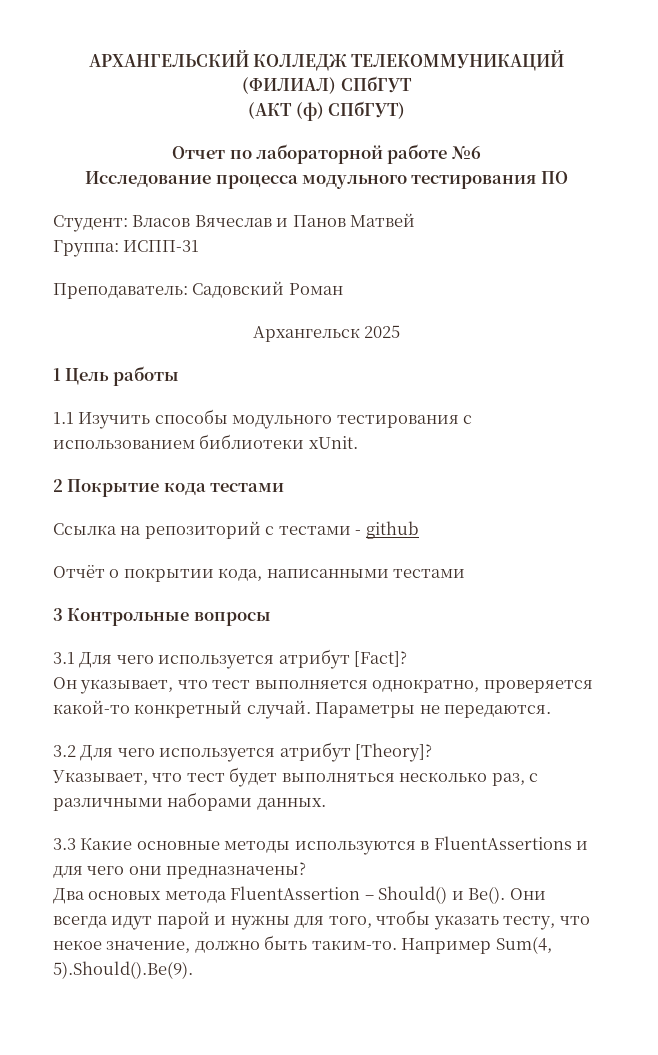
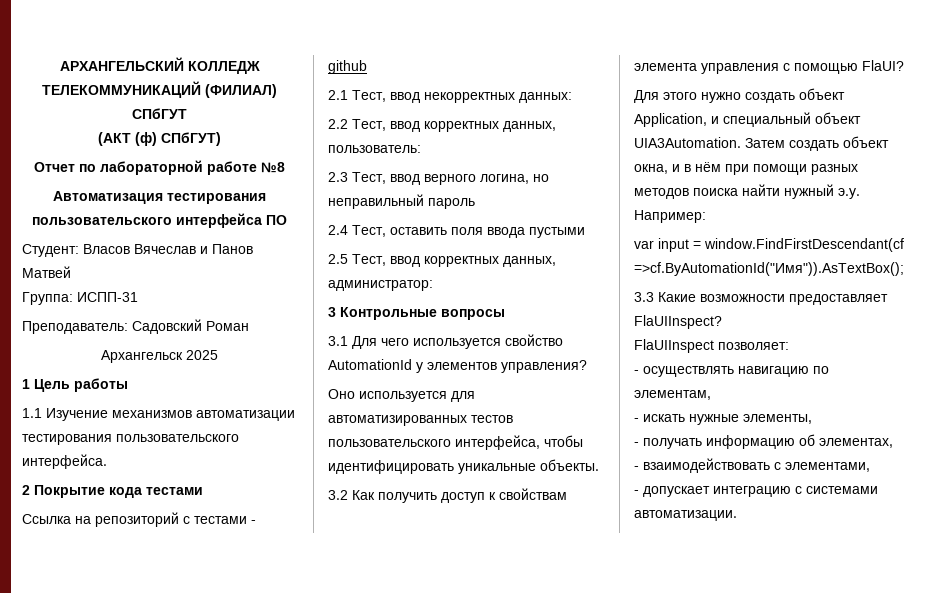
[451,146,481,160] [85,171,537,189] №6 // Исследование процесса модульного тестирования -> [261,162,285,173] [53,191,266,204] [32,213,262,228] №8 // Автоматизация тестирования пользовательского интерфейса
[78,409,473,429] [53,434,358,449] Изучить способы модульного тестирования с использованием библиотеки xUnit. -> [46,408,295,421] [22,434,239,445] [22,454,107,469] Изучение механизмов автоматизации тестирования пользовательского интерфейса.
[53,565,466,582] Отчёт о покрытии кода, написанными тестами -> [328,90,572,103] [328,119,556,132] [328,145,421,153] [328,172,549,185] [328,194,475,209] [328,225,585,238] [328,254,556,267] [328,280,433,291] 2.1 Тест, ввод некорректных данных: // 2.2 Тест, ввод корректных данных, пользователь: // 2.3 Тест, ввод верного логина, но неправильный пароль // 2.4 Тест, оставить поля ввода пустыми // 2.5 Тест, ввод корректных данных, администратор:
[278,649,408,669] [53,677,593,694] [53,700,552,719] [53,742,433,762] [52,767,539,787] [53,792,326,811] [53,836,589,855] [53,862,307,879] [53,886,546,904] [53,910,590,930] [53,935,552,954] [53,961,193,979] атрибут [Fact]? // Он указывает, что тест выполняется однократно, проверяется какой-то конкретный случай. Параметры не передаются. // 3.2 Для чего используется атрибут [Theory]? // Указывает, что тест будет выполняться несколько раз, с различными наборами данных. // 3.3 Какие основные методы используются в FluentAssertions и для чего они предназначены? // Два основых метода FluentAssertion – Should() и Be(). Они всегда идут парой и нужны для того, чтобы указать тесту, что некое значение, должно быть таким-то. Например Sum(4, 5).Should().Be(9). -> [505,334,563,346] [328,359,587,373] [328,389,475,402] [328,415,513,426] [328,435,583,450] [328,459,599,474] [328,488,567,503] [634,60,904,74] [634,88,845,103] [634,112,861,127] [634,136,889,151] [634,162,858,175] [634,184,860,199] [634,210,706,223] [634,238,904,252] [634,262,904,276] [634,292,888,305] [634,315,722,329] [634,339,789,353] [634,366,829,377] [634,390,711,400] [634,414,812,425] [634,434,893,449] [634,458,870,473] [634,486,878,497] [634,510,737,521] свойство AutomationId у элементов управления? // Оно используется для автоматизированных тестов пользовательского интерфейса, чтобы идентифицировать уникальные объекты. // 3.2 Как получить доступ к свойствам элемента управления с помощью FlaUI? // Для этого нужно создать объект Application, и специальный объект UIA3Automation. Затем создать объект окна, и в нём при помощи разных методов поиска найти нужный э.у. Например: // var input = window.FindFirstDescendant(cf =>cf.ByAutomationId("Имя")).AsTextBox(); // 3.3 Какие возможности предоставляет FlaUIInspect? // FlaUIInspect позволяет: // - осуществлять навигацию по элементам, // - искать нужные элементы, // - получать информацию об элементах, // - взаимодействовать с элементами, // - допускает интеграцию с системами автоматизации.

